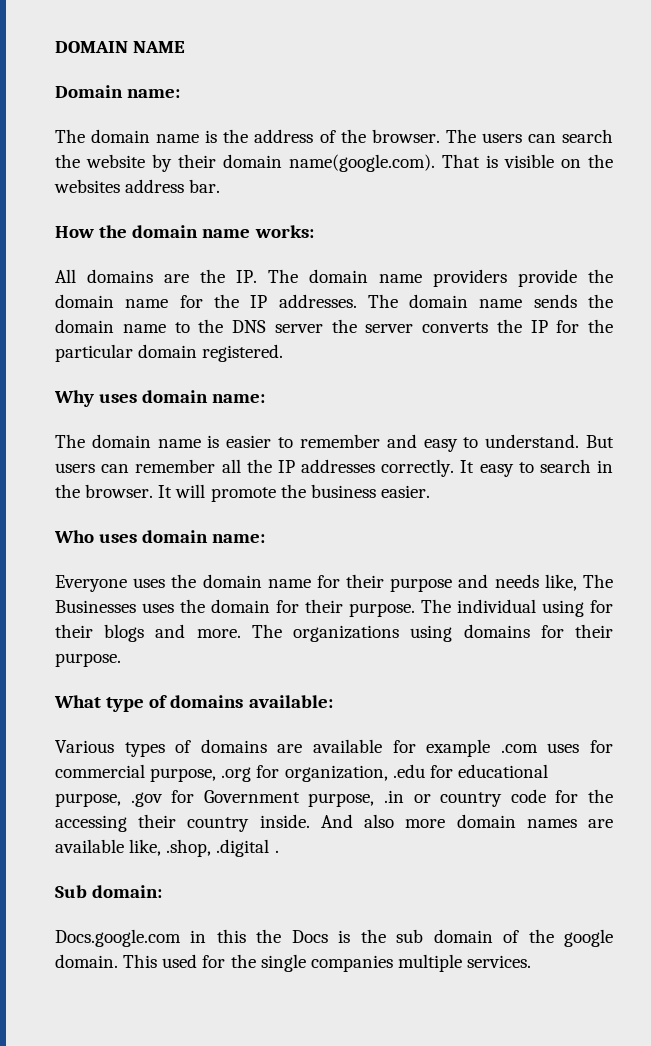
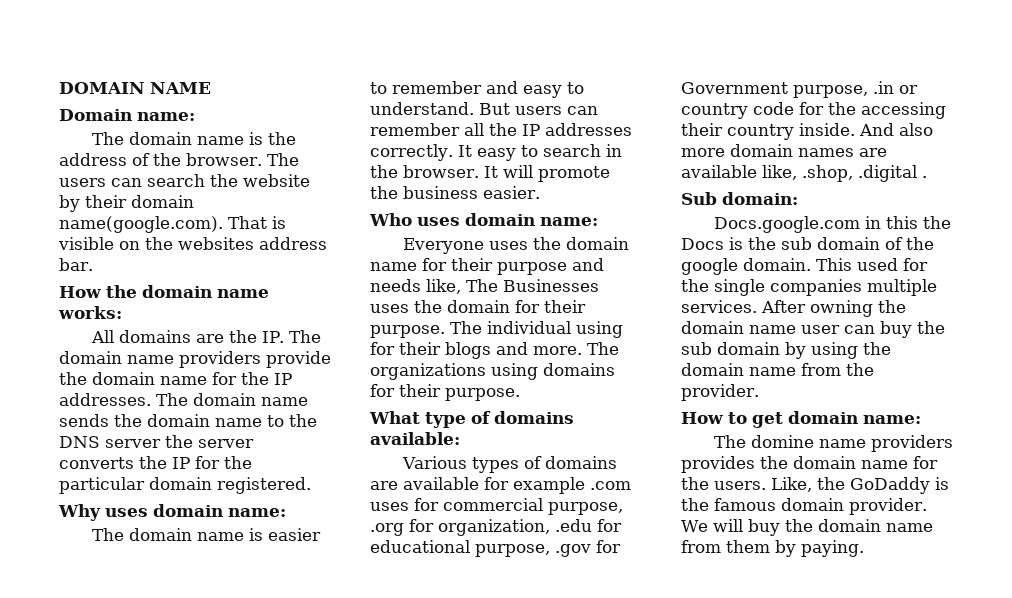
(532, 961) none -> [761,300,906,317] [681,321,945,338] [681,342,891,359] [681,363,874,376] [681,384,759,401] [681,411,921,428] [713,435,953,452] [681,456,938,473] [681,477,949,494] [681,498,927,515] [681,519,933,536] [681,540,864,557] After owning the domain name user can buy the sub domain by using the domain name from the provider. // How to get domain name: // The domine name providers provides the domain name for the users. Like, the GoDaddy is the famous domain provider. We will buy the domain name from them by paying.

